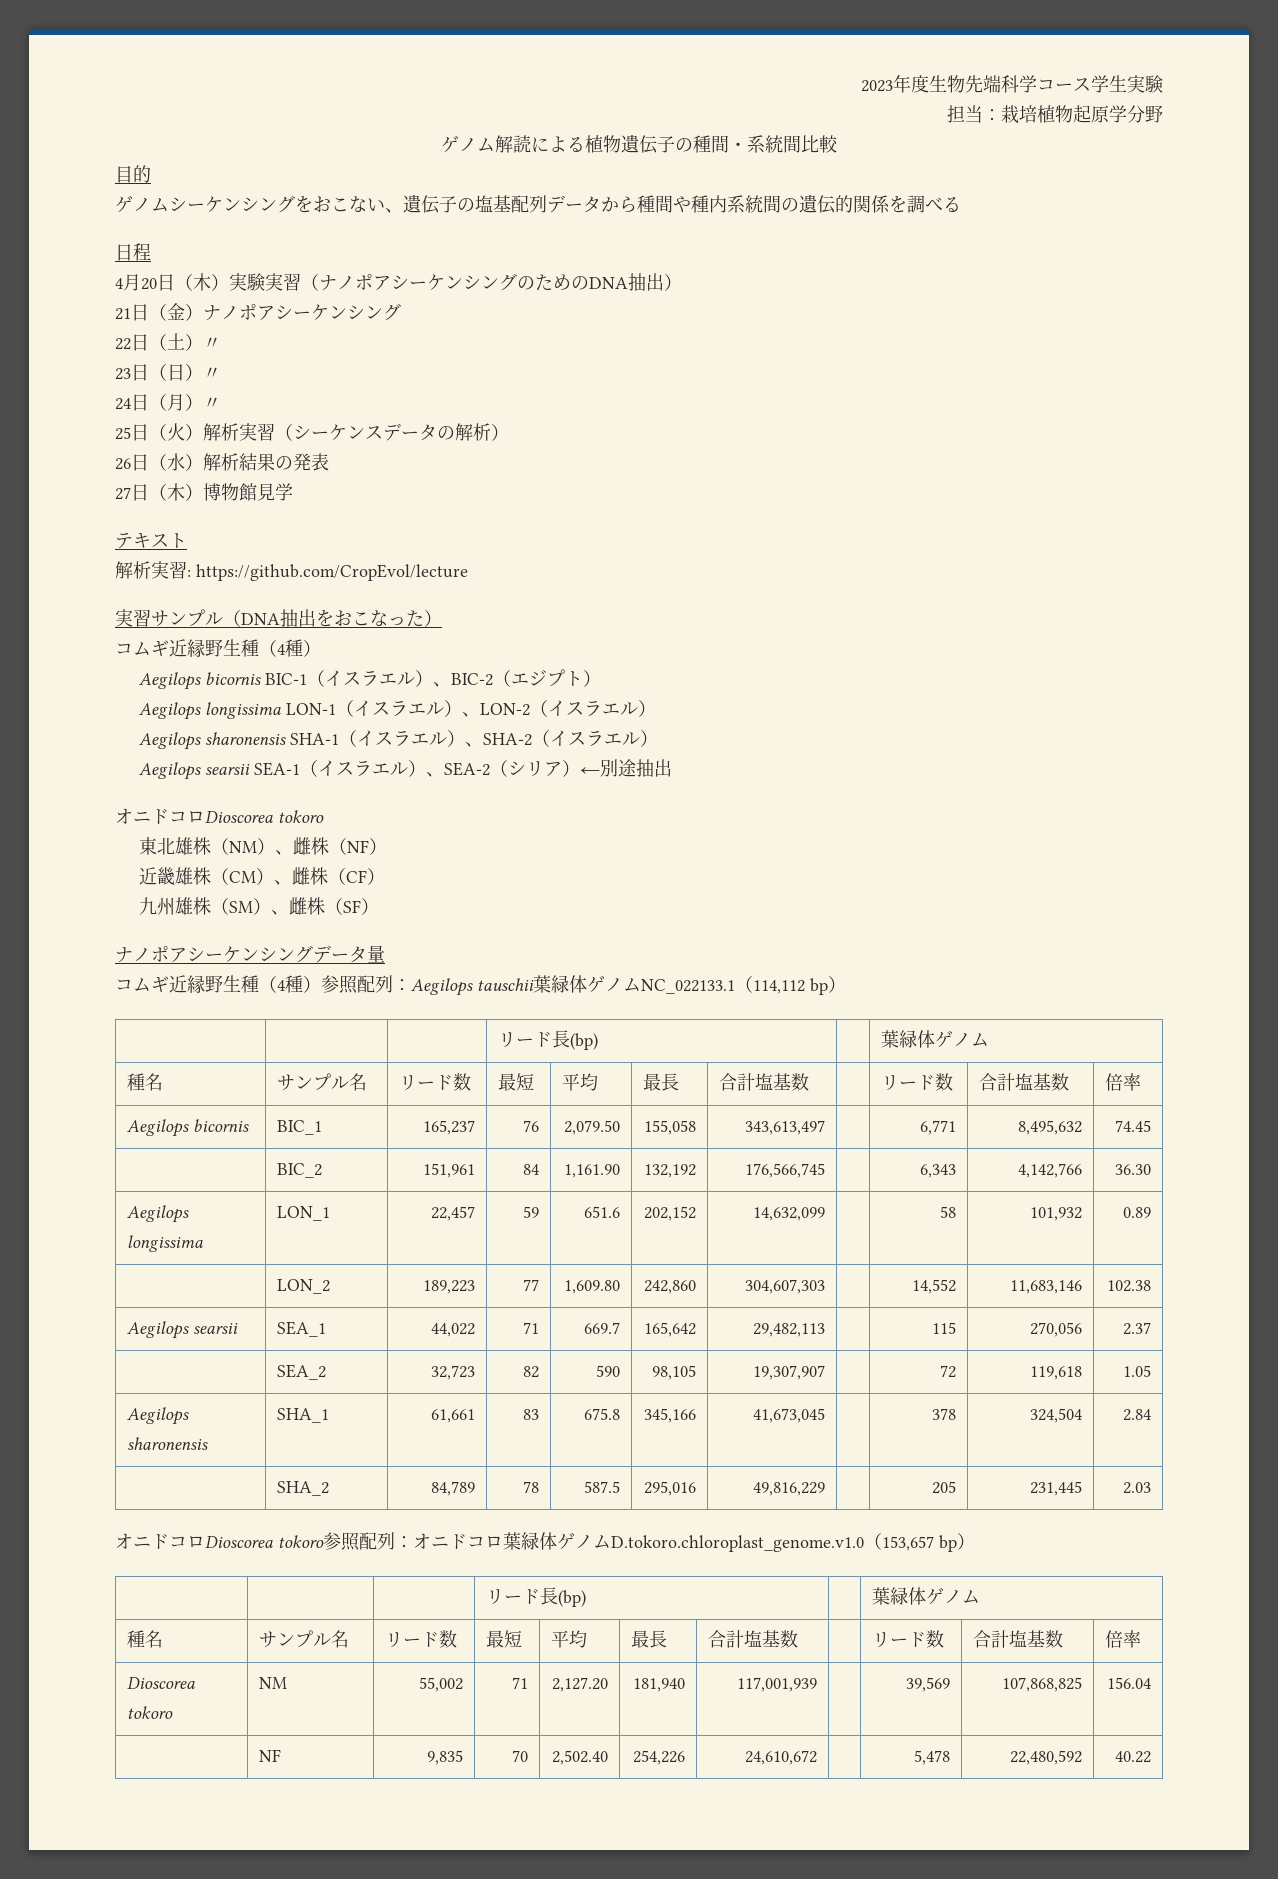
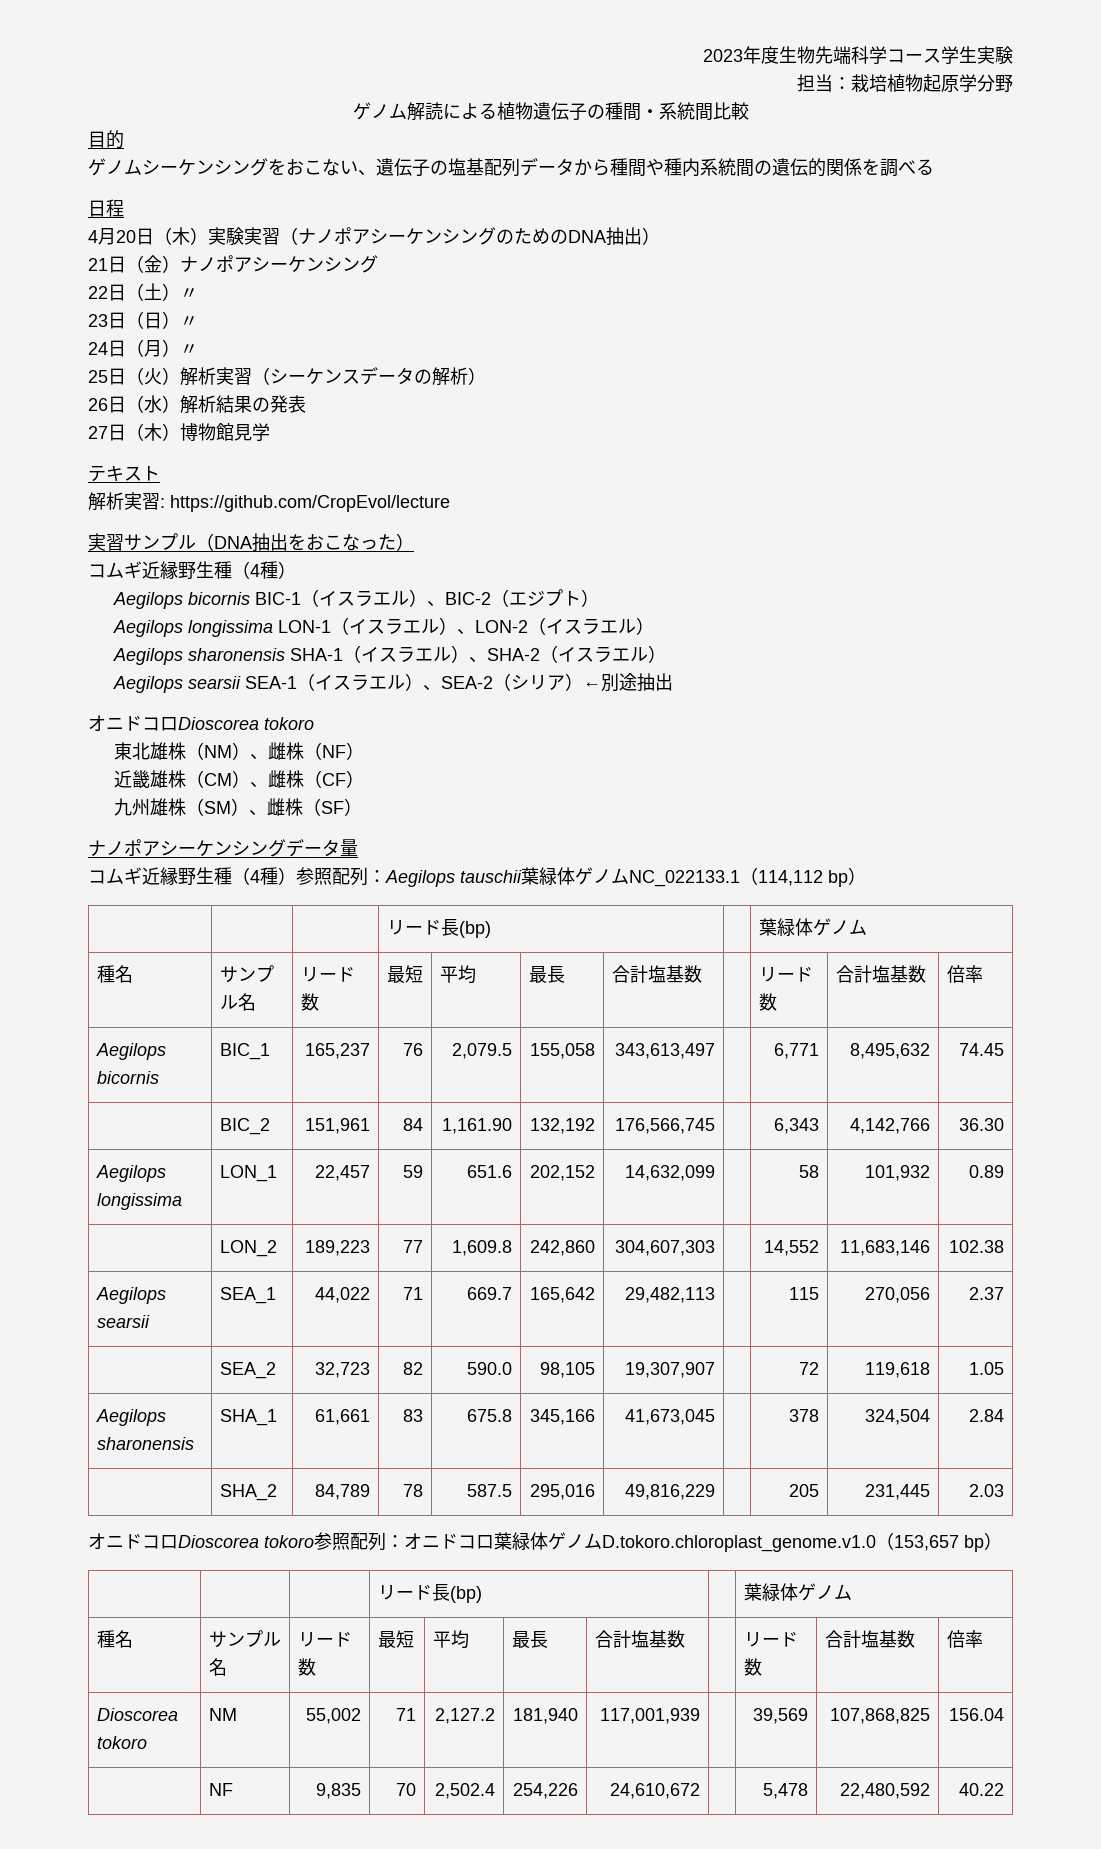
[564,1120,621,1135] 2,079.50 -> [452,1043,513,1059] 2,079.5
[564,1280,621,1294] 1,609.80 -> [452,1240,513,1256] 1,609.8
[596,1365,621,1377] 590 -> [467,1362,513,1375] 590.0
[552,1677,609,1692] 2,127.20 -> [435,1708,496,1724] 2,127.2
[552,1750,609,1765] 2,502.40 -> [435,1783,496,1799] 2,502.4

